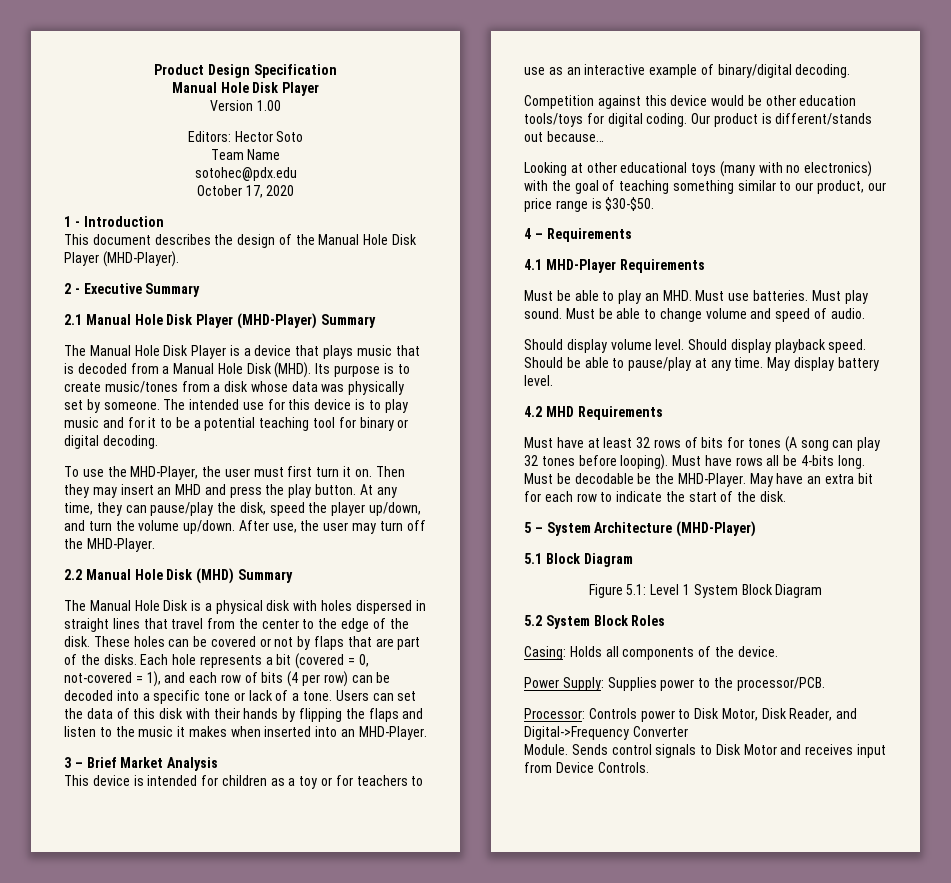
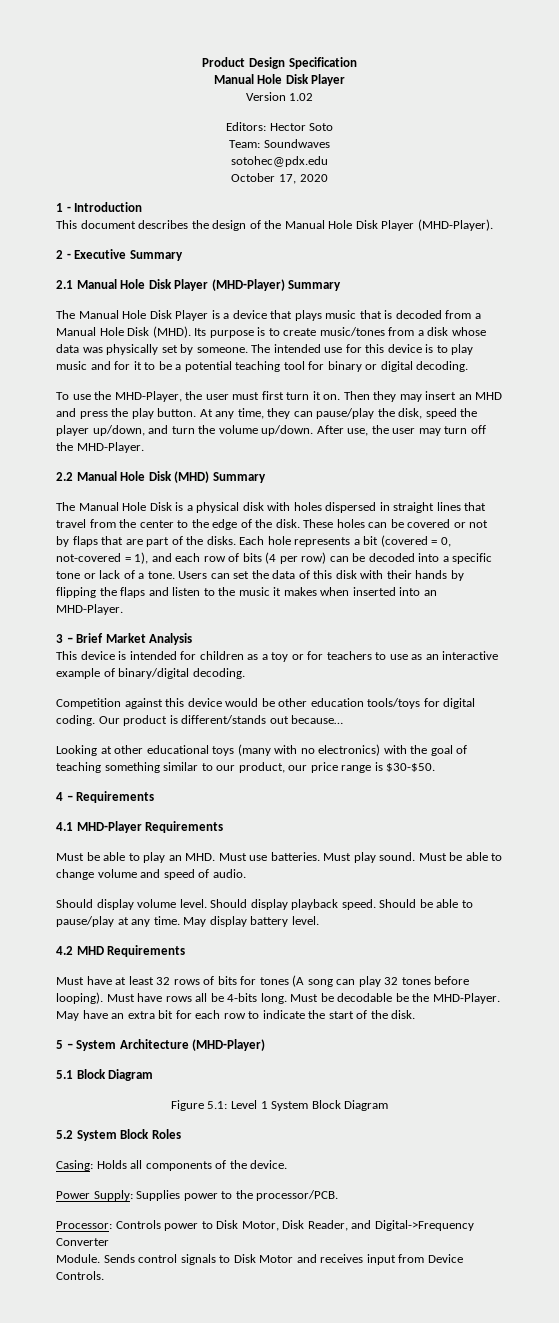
[256,100,281,111] 1.00 -> [289,93,314,101] 1.02
[210,149,281,160] Team Name -> [229,139,330,148] Team: Soundwaves

